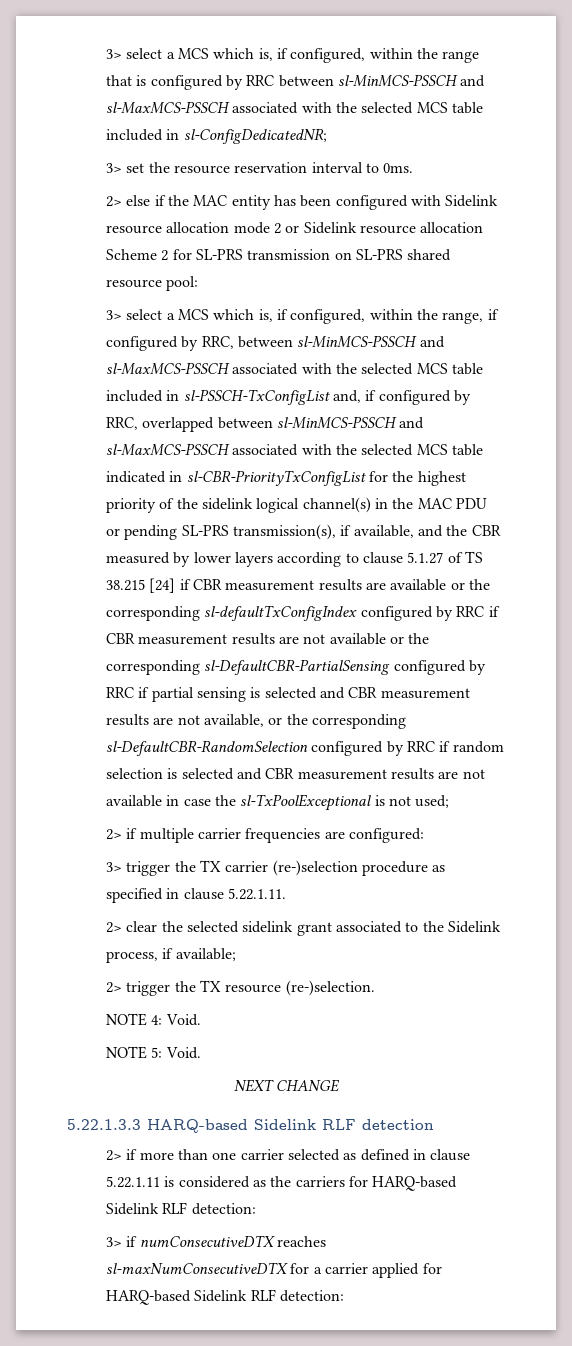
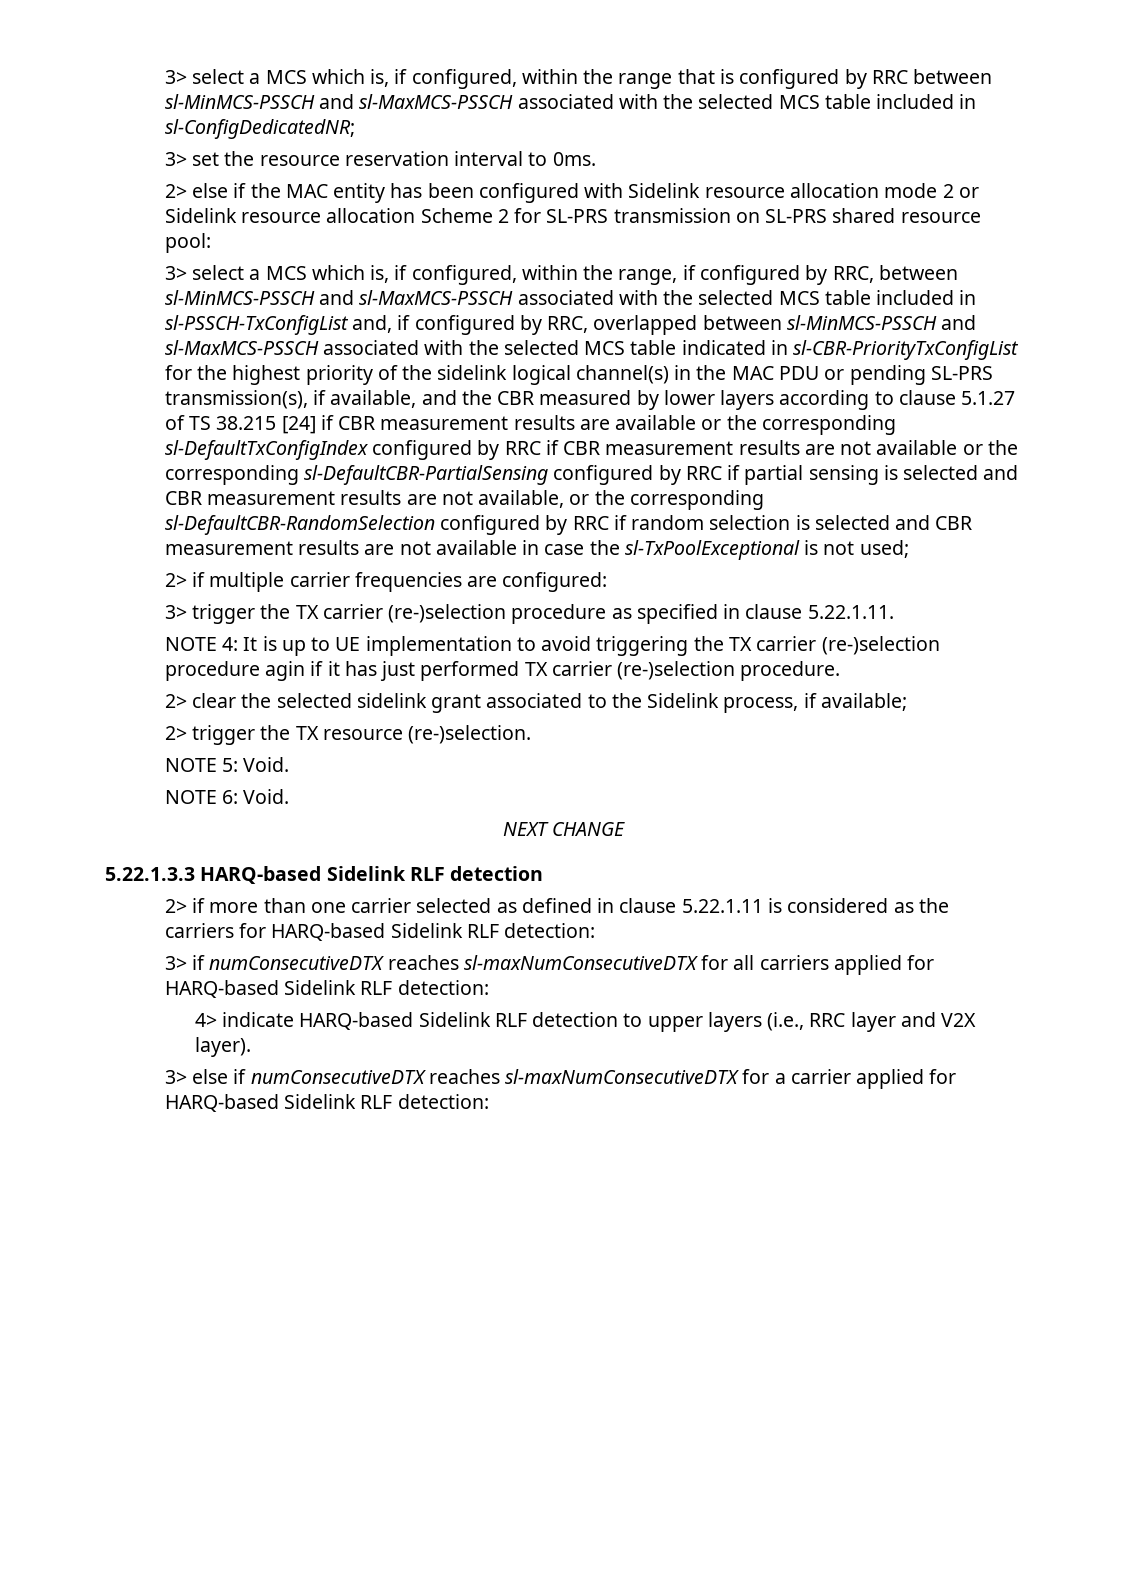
[204,605,358,621] sl-defaultTxConfigIndex -> [164,440,368,460] sl-DefaultTxConfigIndex
(287, 894) none -> [164,636,940,656] [164,661,841,681] // NOTE 4: It is up to UE implementation to avoid triggering the TX carrier (re-)selection procedure agin if it has just performed TX carrier (re-)selection procedure.
[151,1015,163,1025] 4: -> [222,758,239,772] 5:
[151,1047,163,1058] 5: -> [222,790,239,804] 6:
(310, 1268) none -> [733,955,935,975] [164,980,489,998] [194,1012,977,1032] [194,1037,251,1057] [164,1069,770,1084] all carriers applied for HARQ-based Sidelink RLF detection: // 4> indicate HARQ-based Sidelink RLF detection to upper layers (i.e., RRC layer and V2X layer). // 3> else if numConsecutiveDTX reaches sl-maxNumConsecutiveDTX for

